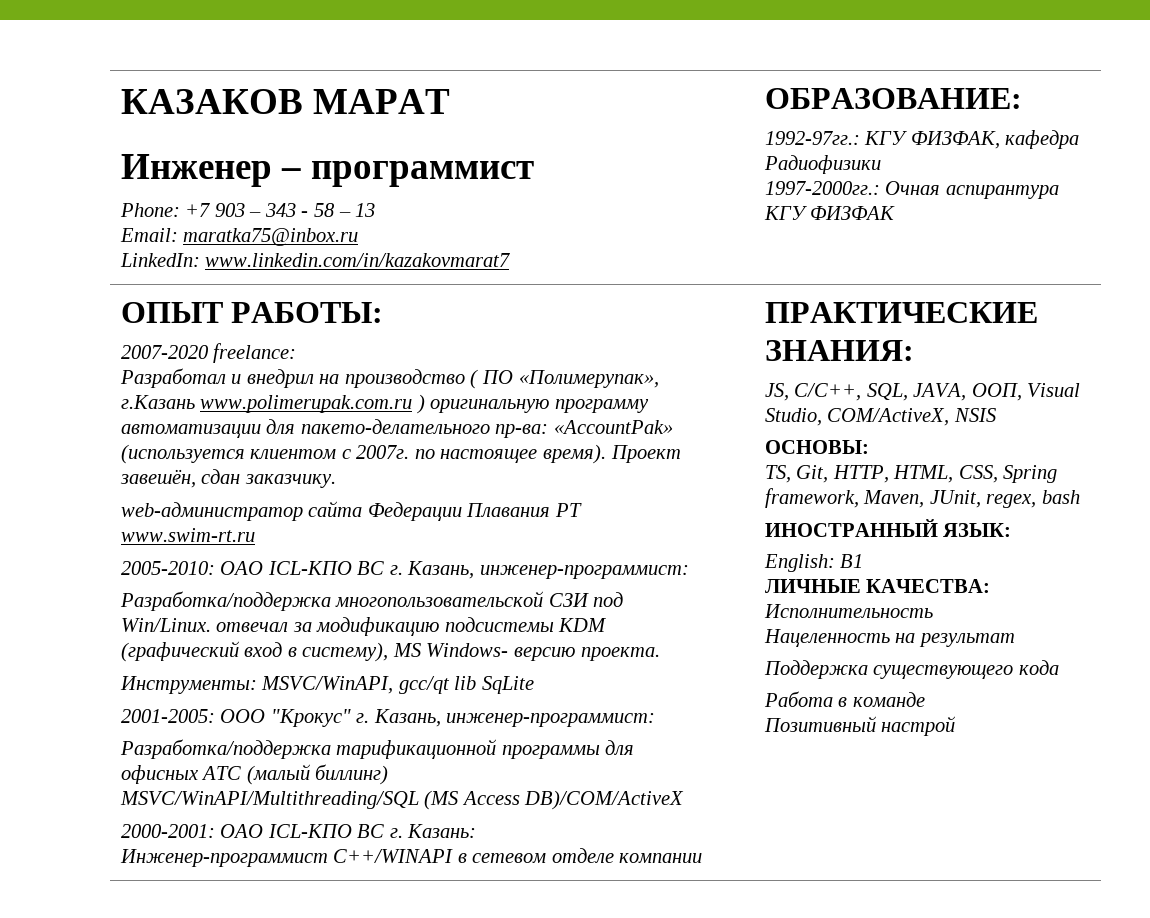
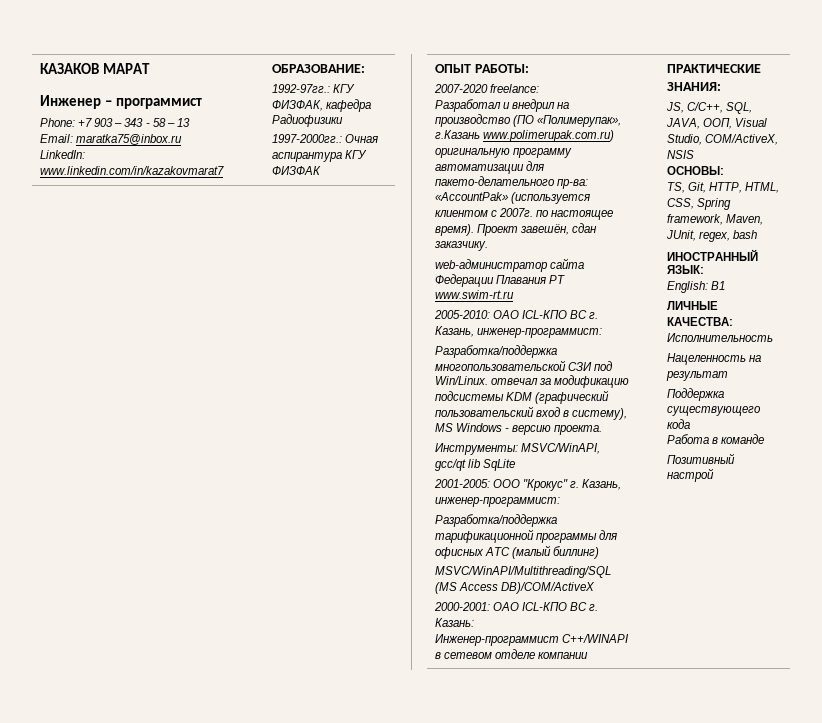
[470,369,659,389] [120,394,425,414] ( ПО «Полимерупак», г.Казань www.polimerupak.com.ru ) -> [513,115,622,127] [435,130,615,142] (ПО «Полимерупак», г.Казань www.polimerupak.com.ru)
(240, 651) none -> [435,406,535,417] пользовательский
[426,643,509,657] Windows- -> [456,423,510,432] Windows -

